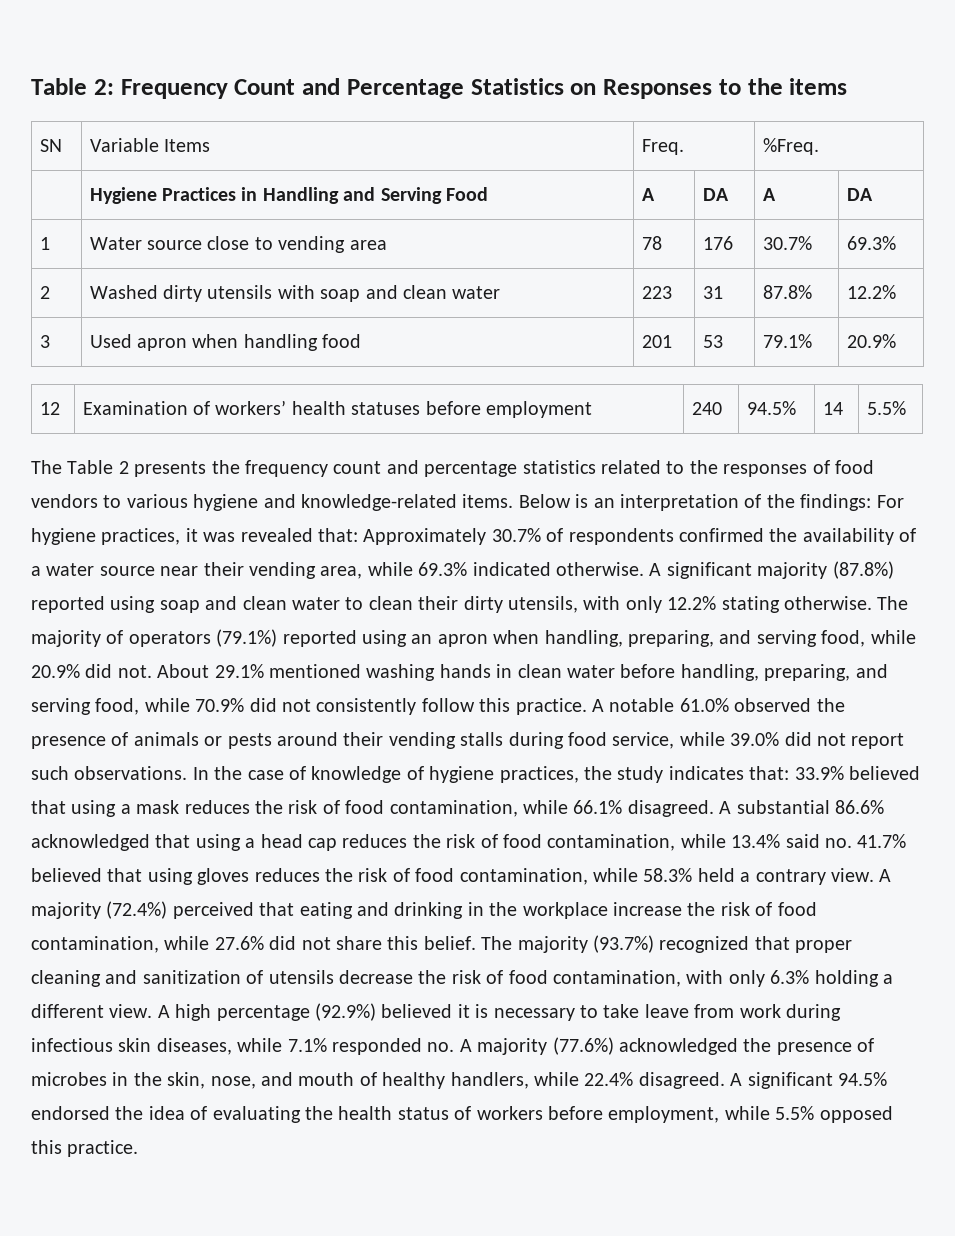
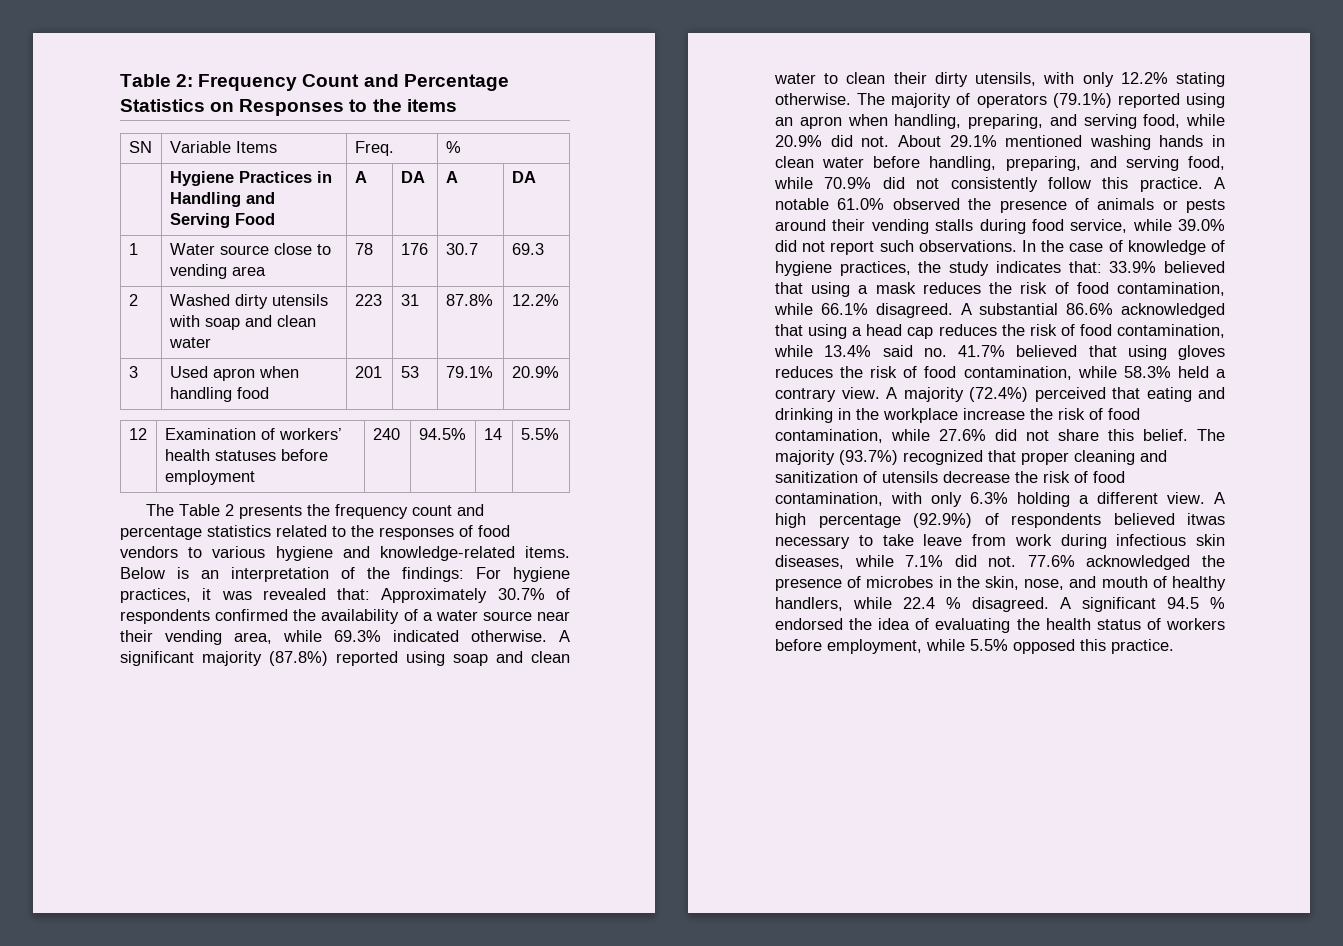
[762,138,819,155] %Freq. -> [445,141,461,153] %
[762,236,812,250] [846,236,896,250] 30.7% | 69.3% -> [445,243,478,255] [511,243,544,255] 30.7 | 69.3
[381,1004,489,1018] believed it is -> [984,513,1225,528] of respondents believed itwas
[332,1037,614,1055] responded no. A majority (77.6%) -> [954,555,1075,567] did not. 77.6%
[584,1072,634,1086] 22.4% -> [903,597,961,609] 22.4 %
[837,1072,887,1086] 94.5% -> [1167,597,1225,609] 94.5 %

